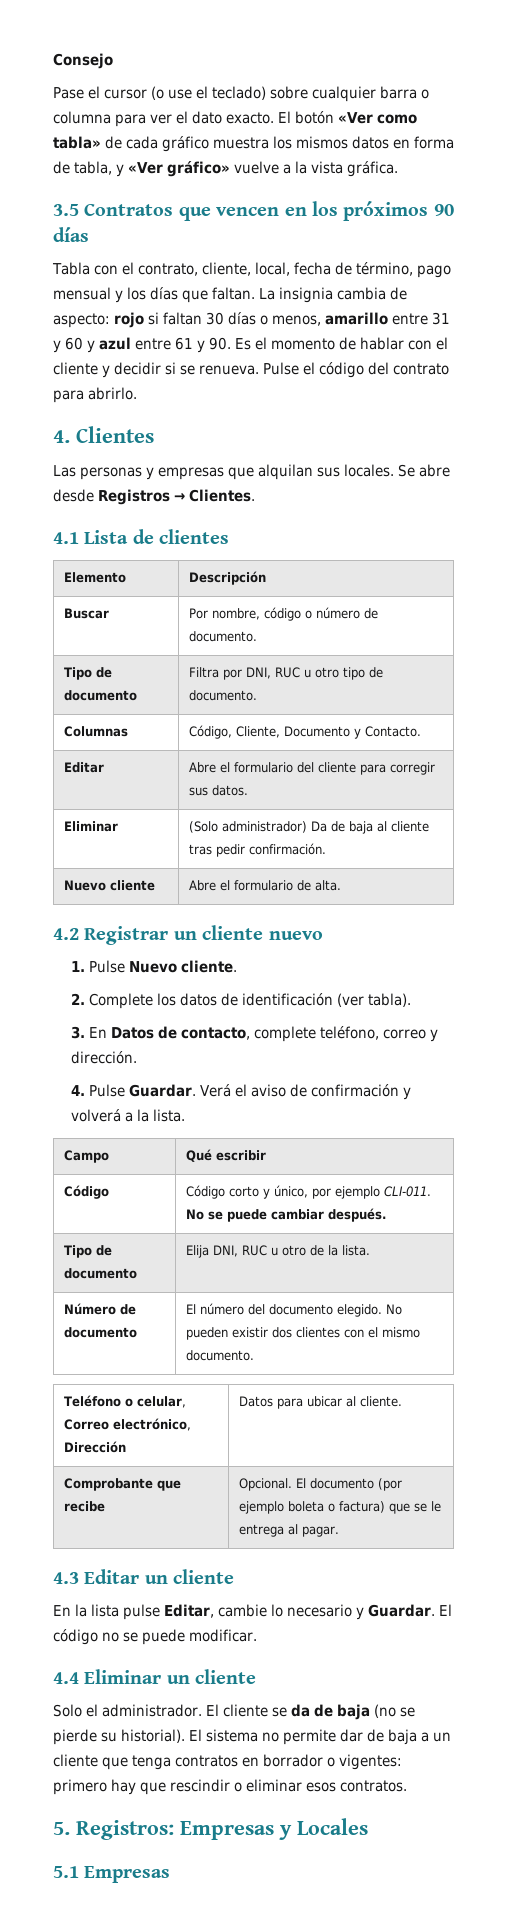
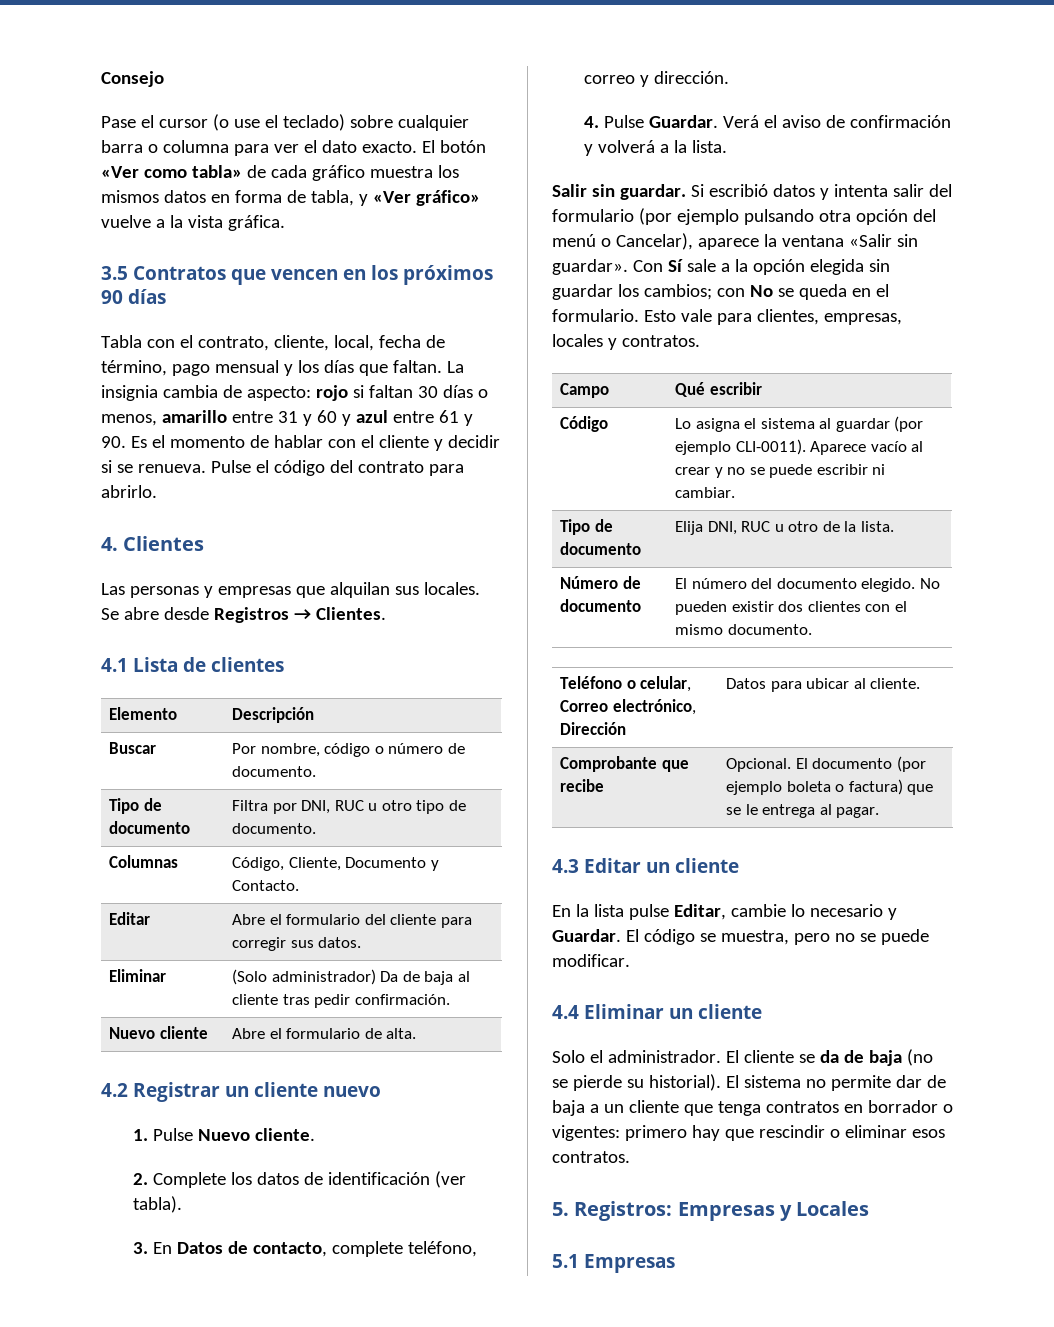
[63,1150,109,1163] [185,1149,266,1162] [63,1185,109,1199] [185,1185,431,1199] [185,1208,386,1222] // Campo | Qué escribir // Código | Código corto y único, por ejemplo CLI-011. No se puede cambiar después. -> [552,184,952,200] [552,208,936,225] [552,233,918,250] [552,259,890,275] [552,284,889,300] [552,309,902,325] [552,334,700,350] [560,383,610,398] [675,382,762,397] [560,416,609,432] [675,416,924,432] [675,439,924,455] [675,464,886,478] [675,487,736,498] // Salir sin guardar. Si escribió datos y intenta salir del formulario (por ejemplo pulsando otra opción del menú o Cancelar), aparece la ventana «Salir sin guardar». Con Sí sale a la opción elegida sin guardar los cambios; con No se queda en el formulario. Esto vale para clientes, empresas, locales y contratos. // Campo | Qué escribir // Código | Lo asigna el sistema al guardar (por ejemplo CLI-0011). Aparece vacío al crear y no se puede escribir ni cambiar.
(98, 1637) none -> [699,930,830,945] se muestra, pero

